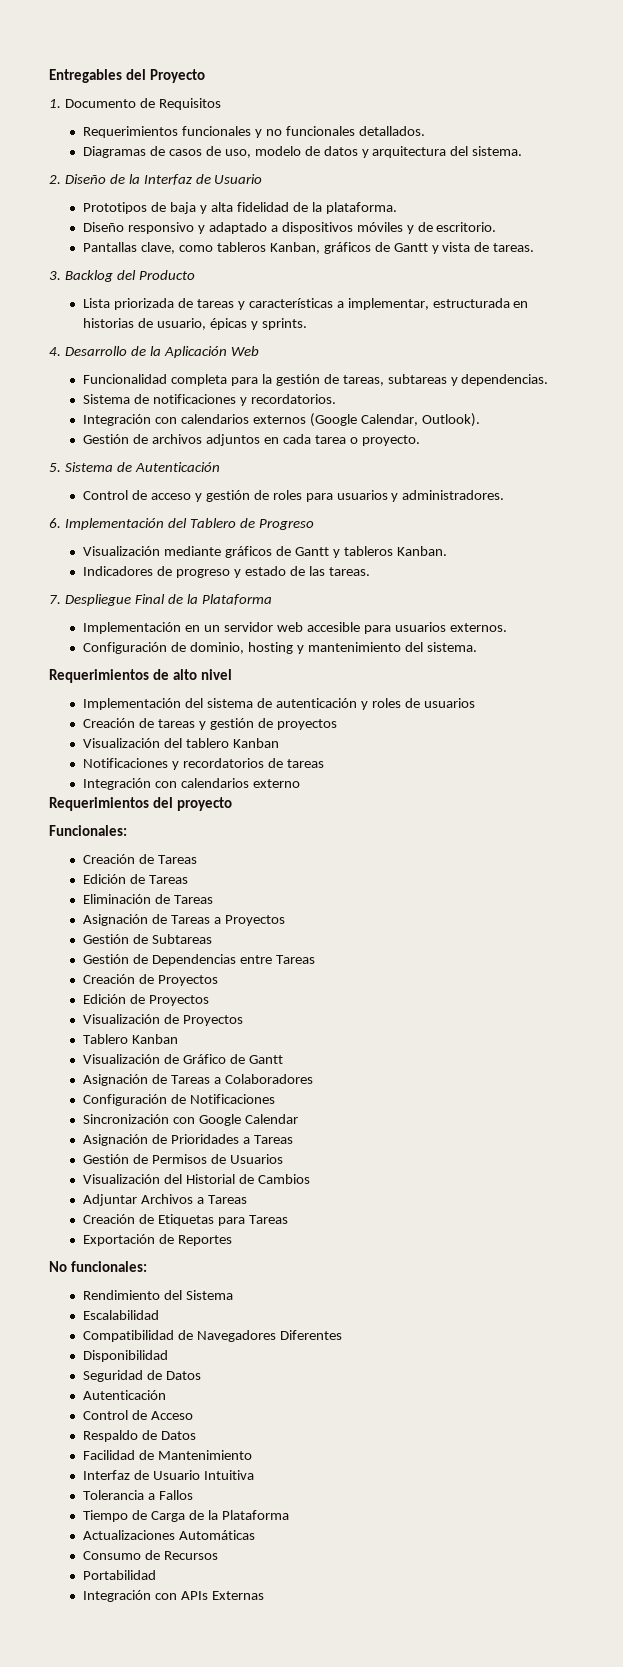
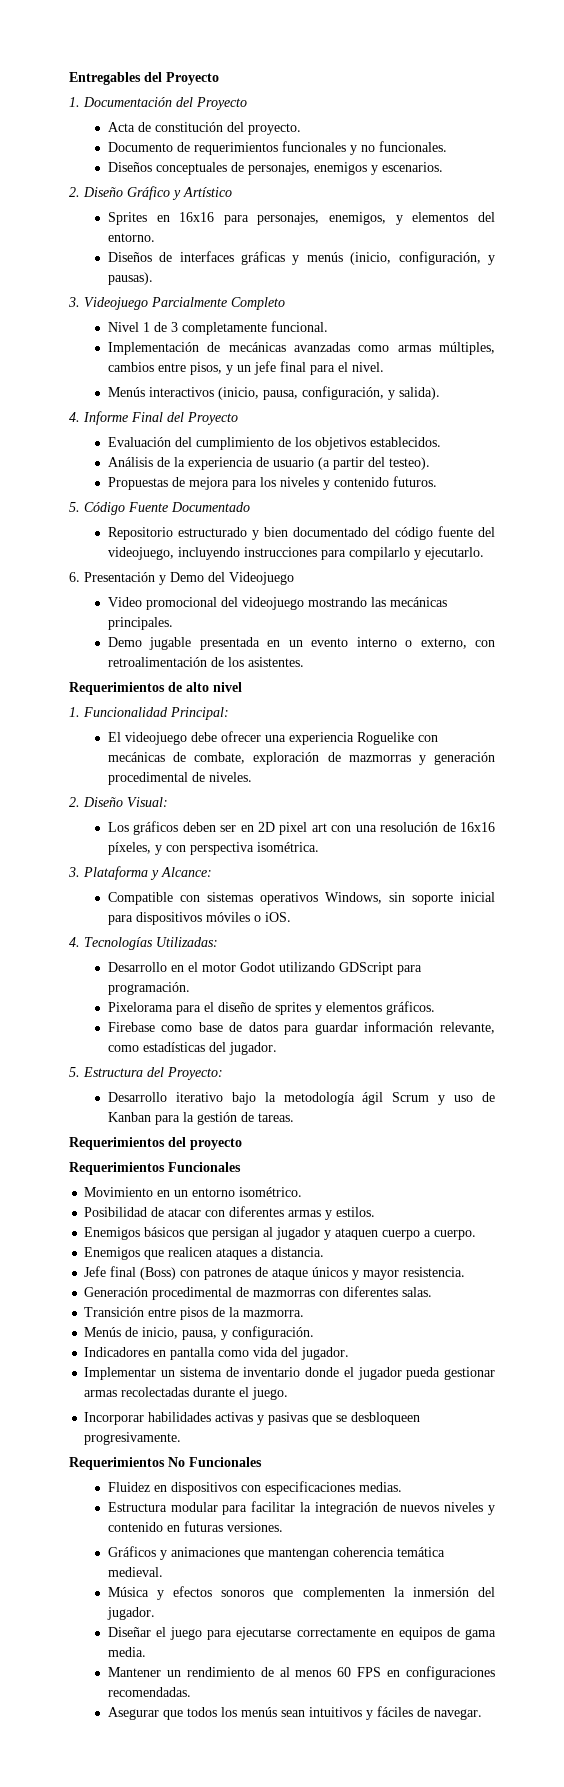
[64,98,221,110] [83,126,425,138] [83,146,523,158] [49,174,263,185] [83,202,397,214] [83,222,497,234] [83,242,535,254] [49,270,195,282] [83,298,529,310] [83,318,307,330] [49,346,259,358] [83,374,549,386] [83,394,336,406] [83,413,480,427] [83,434,420,446] [49,462,220,472] [83,490,505,502] [49,518,314,530] [83,546,447,558] [83,566,370,578] [49,594,272,606] [83,622,507,634] [83,642,477,654] [49,669,232,683] [83,698,475,710] [83,718,337,730] [83,738,279,748] [83,758,324,770] [83,778,300,790] [49,797,232,811] [49,825,127,836] [83,854,198,864] [83,874,189,884] [83,894,214,904] [83,914,285,926] [83,934,213,944] [83,954,315,966] [83,974,219,986] [83,994,210,1006] [83,1014,244,1026] [83,1034,179,1044] [83,1054,283,1064] [83,1074,313,1086] [83,1094,276,1106] [83,1114,298,1126] [83,1134,293,1146] [83,1154,283,1164] [83,1174,310,1184] [83,1194,247,1206] [83,1214,288,1226] [83,1234,233,1246] [49,1261,147,1272] [83,1290,234,1300] [83,1310,160,1320] [83,1330,342,1342] [83,1350,169,1362] [83,1370,202,1382] [83,1390,167,1400] [83,1410,194,1420] [83,1430,197,1442] [83,1450,253,1460] [83,1470,254,1480] [83,1490,194,1500] [83,1510,289,1522] [83,1530,256,1540] [83,1550,219,1560] [83,1570,157,1580] [83,1590,264,1602] Documento de Requisitos // Requerimientos funcionales y no funcionales detallados. // Diagramas de casos de uso, modelo de datos y arquitectura del sistema. // 2. Diseño de la Interfaz de Usuario // Prototipos de baja y alta fidelidad de la plataforma. // Diseño responsivo y adaptado a dispositivos móviles y de escritorio. // Pantallas clave, como tableros Kanban, gráficos de Gantt y vista de tareas. // 3. Backlog del Producto // Lista priorizada de tareas y características a implementar, estructurada en historias de usuario, épicas y sprints. // 4. Desarrollo de la Aplicación Web // Funcionalidad completa para la gestión de tareas, subtareas y dependencias. // Sistema de notificaciones y recordatorios. // Integración con calendarios externos (Google Calendar, Outlook). // Gestión de archivos adjuntos en cada tarea o proyecto. // 5. Sistema de Autenticación // Control de acceso y gestión de roles para usuarios y administradores. // 6. Implementación del Tablero de Progreso // Visualización mediante gráficos de Gantt y tableros Kanban. // Indicadores de progreso y estado de las tareas. // 7. Despliegue Final de la Plataforma // Implementación en un servidor web accesible para usuarios externos. // Configuración de dominio, hosting y mantenimiento del sistema. // Requerimientos de alto nivel // Implementación del sistema de autenticación y roles de usuarios // Creación de tareas y gestión de proyectos // Visualización del tablero Kanban // Notificaciones y recordatorios de tareas // Integración con calendarios externo // Requerimientos del proyecto // Funcionales: // Creación de Tareas // Edición de Tareas // Eliminación de Tareas // Asignación de Tareas a Proyectos // Gestión de Subtareas // Gestión de Dependencias entre Tareas // Creación de Proyectos // Edición de Proyectos // Visualización de Proyectos // Tablero Kanban // Visualización de Gráfico de Gantt // Asignación de Tareas a Colaboradores // Configuración de Notificaciones // Sincronización con Google Calendar // Asignación de Prioridades a Tareas // Gestión de Permisos de Usuarios // Visualización del Historial de Cambios // Adjuntar Archivos a Tareas // Creación de Etiquetas para Tareas // Exportación de Reportes // No funcionales: // Rendimiento del Sistema // Escalabilidad // Compatibilidad de Navegadores Diferentes // Disponibilidad // Seguridad de Datos // Autenticación // Control de Acceso // Respaldo de Datos // Facilidad de Mantenimiento // Interfaz de Usuario Intuitiva // Tolerancia a Fallos // Tiempo de Carga de la Plataforma // Actualizaciones Automáticas // Consumo de Recursos // Portabilidad // Integración con APIs Externas -> [83,97,247,110] [107,122,301,135] [107,141,447,155] [107,162,443,175] [69,186,232,200] [107,212,495,225] [107,233,155,242] [107,251,495,265] [107,272,153,285] [68,297,285,310] [107,321,328,335] [107,342,495,355] [107,361,384,375] [107,386,440,400] [69,411,238,425] [107,437,441,450] [107,457,430,470] [107,476,437,490] [69,502,250,515] [107,526,495,540] [107,547,484,560] [69,572,294,585] [107,597,447,610] [107,617,173,630] [107,637,495,650] [107,657,304,667] [69,682,242,695] [69,707,229,720] [107,731,438,745] [107,752,496,765] [107,772,252,785] [69,797,168,807] [107,821,495,835] [107,842,319,855] [68,866,212,880] [107,892,495,905] [107,912,291,925] [69,937,218,950] [107,962,422,975] [107,982,190,995] [107,1001,435,1015] [107,1021,495,1035] [107,1042,277,1055] [69,1067,223,1080] [107,1092,496,1105] [107,1112,294,1125] [69,1137,242,1150] [69,1162,241,1175] [84,1187,303,1197] [84,1206,376,1220] [84,1227,477,1240] [84,1247,325,1260] [84,1266,466,1280] [84,1286,433,1300] [84,1307,305,1320] [84,1326,315,1340] [84,1347,350,1360] [84,1367,496,1380] [84,1387,289,1400] [84,1412,421,1425] [84,1432,182,1445] [69,1457,262,1470] [107,1481,402,1495] [107,1501,495,1515] [107,1521,283,1532] [107,1546,445,1560] [107,1567,163,1577] [107,1586,495,1600] [106,1607,155,1620] [107,1627,497,1640] [107,1647,146,1657] [107,1666,495,1680] [107,1687,191,1697] [107,1706,482,1720] Documentación del Proyecto // Acta de constitución del proyecto. // Documento de requerimientos funcionales y no funcionales. // Diseños conceptuales de personajes, enemigos y escenarios. // 2. Diseño Gráfico y Artístico // Sprites en 16x16 para personajes, enemigos, y elementos del entorno. // Diseños de interfaces gráficas y menús (inicio, configuración, y pausas). // 3. Videojuego Parcialmente Completo // Nivel 1 de 3 completamente funcional. // Implementación de mecánicas avanzadas como armas múltiples, cambios entre pisos, y un jefe final para el nivel. // Menús interactivos (inicio, pausa, configuración, y salida). // 4. Informe Final del Proyecto // Evaluación del cumplimiento de los objetivos establecidos. // Análisis de la experiencia de usuario (a partir del testeo). // Propuestas de mejora para los niveles y contenido futuros. // 5. Código Fuente Documentado // Repositorio estructurado y bien documentado del código fuente del videojuego, incluyendo instrucciones para compilarlo y ejecutarlo. // 6. Presentación y Demo del Videojuego // Video promocional del videojuego mostrando las mecánicas principales. // Demo jugable presentada en un evento interno o externo, con retroalimentación de los asistentes. // Requerimientos de alto nivel // 1. Funcionalidad Principal: // El videojuego debe ofrecer una experiencia Roguelike con mecánicas de combate, exploración de mazmorras y generación procedimental de niveles. // 2. Diseño Visual: // Los gráficos deben ser en 2D pixel art con una resolución de 16x16 píxeles, y con perspectiva isométrica. // 3. Plataforma y Alcance: // Compatible con sistemas operativos Windows, sin soporte inicial para dispositivos móviles o iOS. // 4. Tecnologías Utilizadas: // Desarrollo en el motor Godot utilizando GDScript para programación. // Pixelorama para el diseño de sprites y elementos gráficos. // Firebase como base de datos para guardar información relevante, como estadísticas del jugador. // 5. Estructura del Proyecto: // Desarrollo iterativo bajo la metodología ágil Scrum y uso de Kanban para la gestión de tareas. // Requerimientos del proyecto // Requerimientos Funcionales // Movimiento en un entorno isométrico. // Posibilidad de atacar con diferentes armas y estilos. // Enemigos básicos que persigan al jugador y ataquen cuerpo a cuerpo. // Enemigos que realicen ataques a distancia. // Jefe final (Boss) con patrones de ataque únicos y mayor resistencia. // Generación procedimental de mazmorras con diferentes salas. // Transición entre pisos de la mazmorra. // Menús de inicio, pausa, y configuración. // Indicadores en pantalla como vida del jugador. // Implementar un sistema de inventario donde el jugador pueda gestionar armas recolectadas durante el juego. // Incorporar habilidades activas y pasivas que se desbloqueen progresivamente. // Requerimientos No Funcionales // Fluidez en dispositivos con especificaciones medias. // Estructura modular para facilitar la integración de nuevos niveles y contenido en futuras versiones. // Gráficos y animaciones que mantengan coherencia temática medieval. // Música y efectos sonoros que complementen la inmersión del jugador. // Diseñar el juego para ejecutarse correctamente en equipos de gama media. // Mantener un rendimiento de al menos 60 FPS en configuraciones recomendadas. // Asegurar que todos los menús sean intuitivos y fáciles de navegar.

